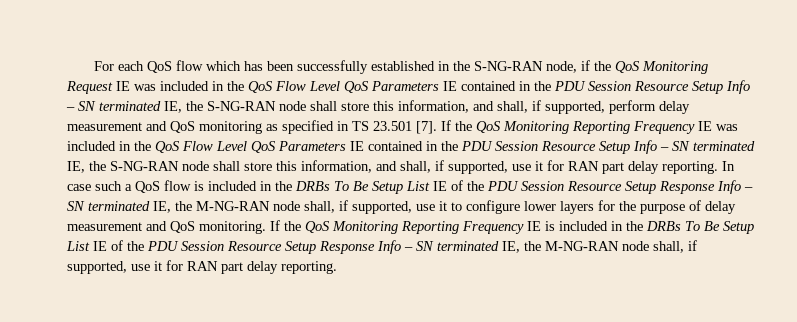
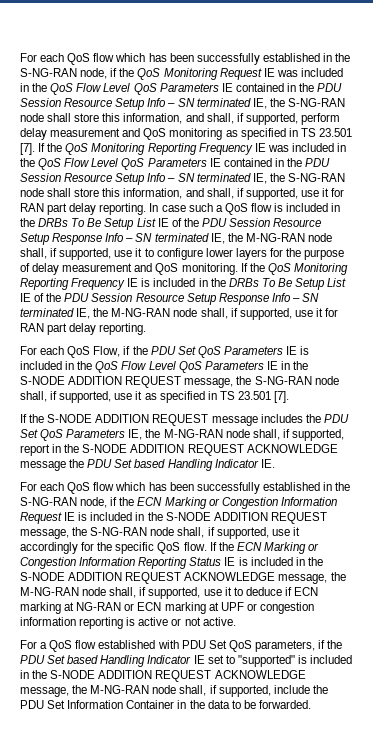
(337, 267) none -> [20,346,310,358] [20,361,309,373] [20,376,339,388] [20,391,290,403] [20,414,349,426] [20,429,344,441] [20,444,338,456] [20,459,275,471] [20,482,351,494] [20,497,337,509] [20,512,327,524] [20,527,300,539] [20,542,320,554] [20,557,323,569] [20,572,346,584] [20,587,319,599] [20,602,314,614] [20,617,236,629] [20,640,343,652] [20,655,353,667] [20,670,306,682] [20,685,328,697] [20,700,311,709] // For each QoS Flow, if the PDU Set QoS Parameters IE is included in the QoS Flow Level QoS Parameters IE in the S-NODE ADDITION REQUEST message, the S-NG-RAN node shall, if supported, use it as specified in TS 23.501 [7]. // If the S-NODE ADDITION REQUEST message includes the PDU Set QoS Parameters IE, the M-NG-RAN node shall, if supported, report in the S-NODE ADDITION REQUEST ACKNOWLEDGE message the PDU Set based Handling Indicator IE. // For each QoS flow which has been successfully established in the S-NG-RAN node, if the ECN Marking or Congestion Information Request IE is included in the S-NODE ADDITION REQUEST message, the S-NG-RAN node shall, if supported, use it accordingly for the specific QoS flow. If the ECN Marking or Congestion Information Reporting Status IE is included in the S-NODE ADDITION REQUEST ACKNOWLEDGE message, the M-NG-RAN node shall, if supported, use it to deduce if ECN marking at NG-RAN or ECN marking at UPF or congestion information reporting is active or not active. // For a QoS flow established with PDU Set QoS parameters, if the PDU Set based Handling Indicator IE set to "supported" is included in the S-NODE ADDITION REQUEST ACKNOWLEDGE message, the M-NG-RAN node shall, if supported, include the PDU Set Information Container in the data to be forwarded.

